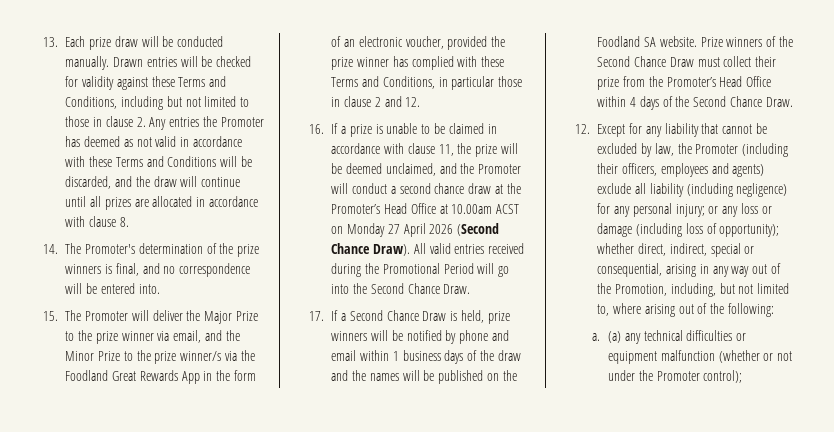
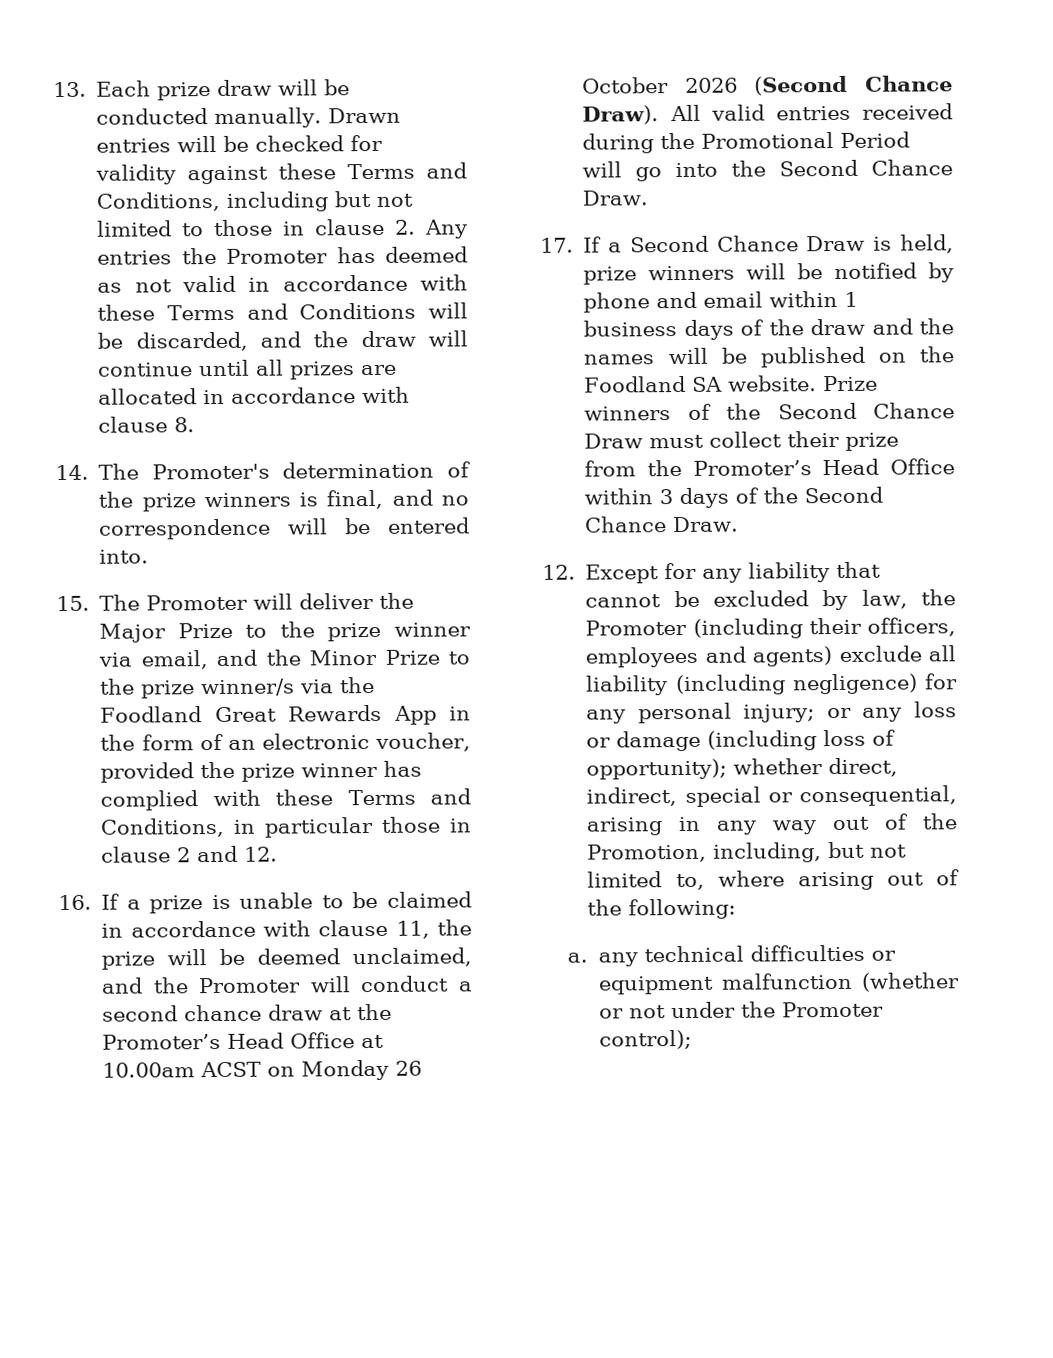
[387,223,426,237] 27 April -> [395,1060,423,1076] [582,77,670,94] 26 October
[630,97,637,107] 4 -> [659,489,674,505] 3
[608,331,622,343] (a) -> (589, 957) none

